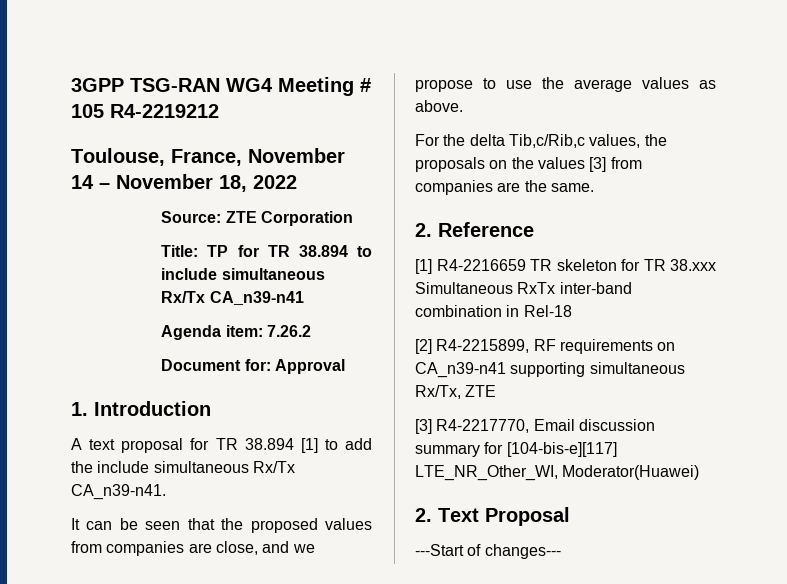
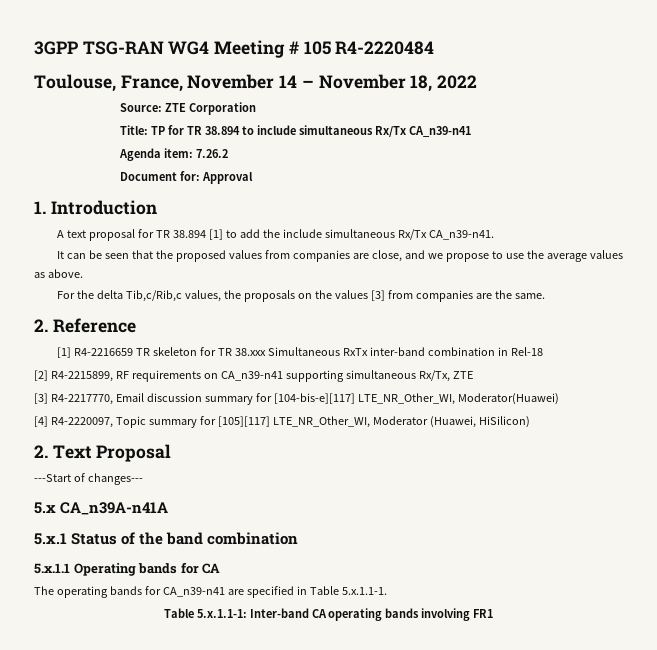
[110,104,219,118] R4-2219212 -> [335,41,435,55] R4-2220484
(700, 472) none -> [34,416,530,428] // [4] R4-2220097, Topic summary for [105][117] LTE_NR_Other_WI, Moderator (Huawei, HiSilicon)
(561, 551) none -> [34,502,169,515] [34,532,299,545] [34,562,221,576] [34,586,387,598] [163,608,494,621] // 5.x CA_n39A-n41A // 5.x.1 Status of the band combination // 5.x.1.1 Operating bands for CA // The operating bands for CA_n39-n41 are specified in Table 5.x.1.1-1. // Table 5.x.1.1-1: Inter-band CA operating bands involving FR1

